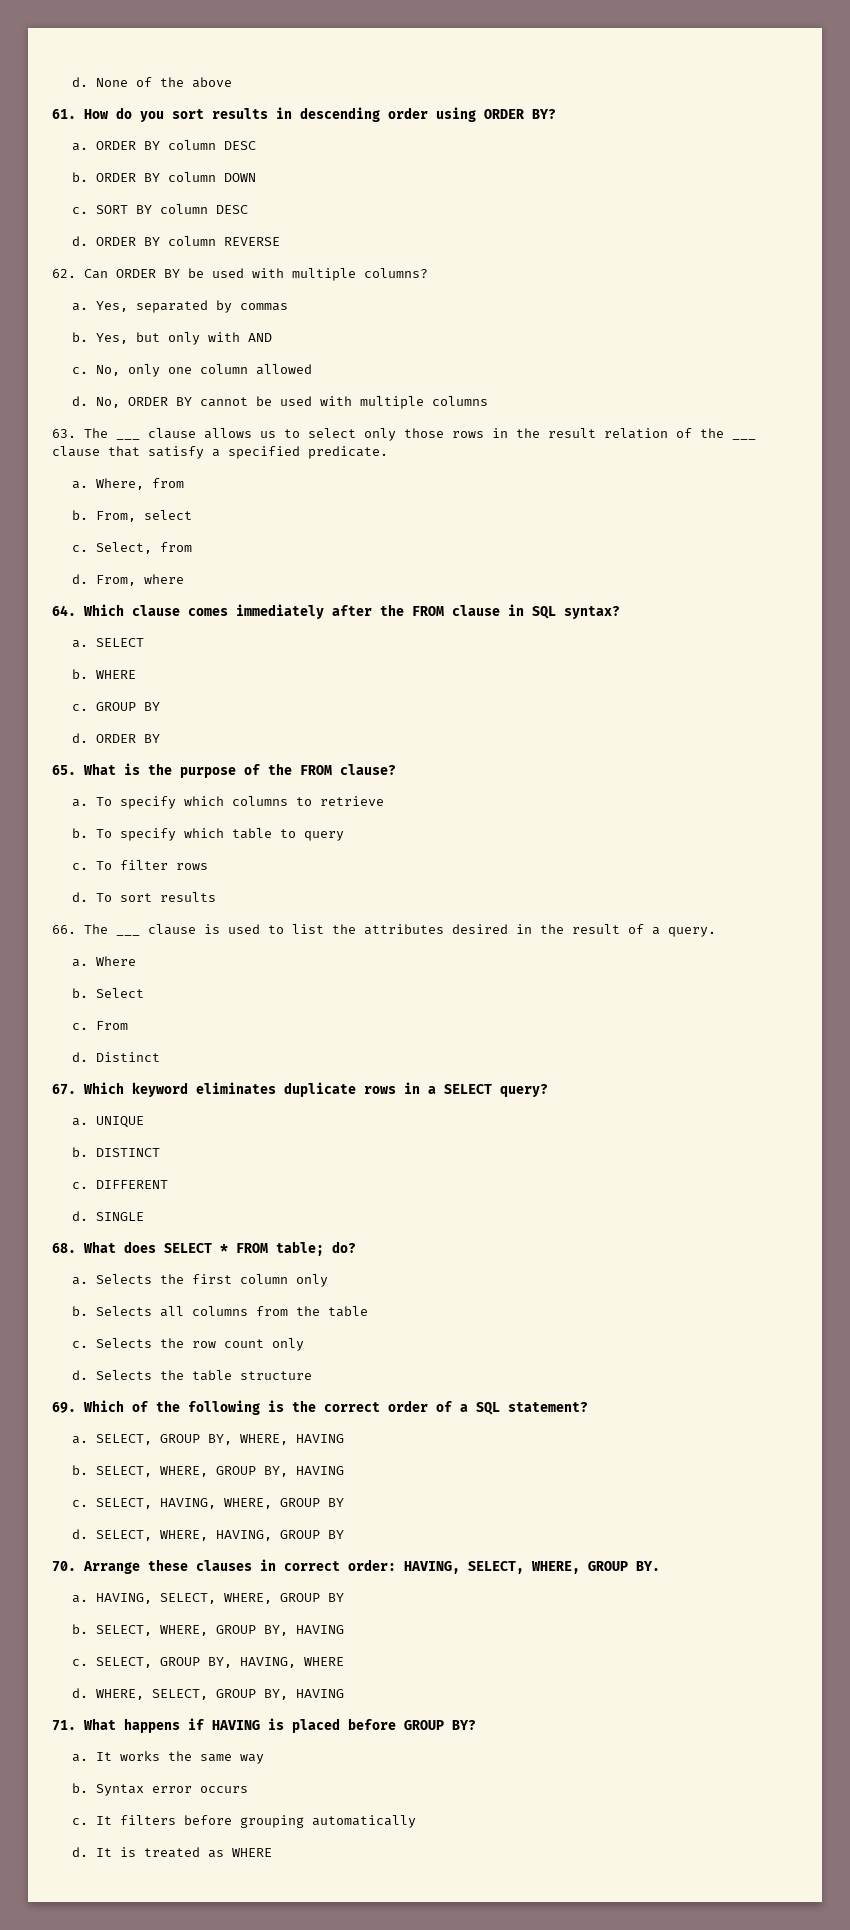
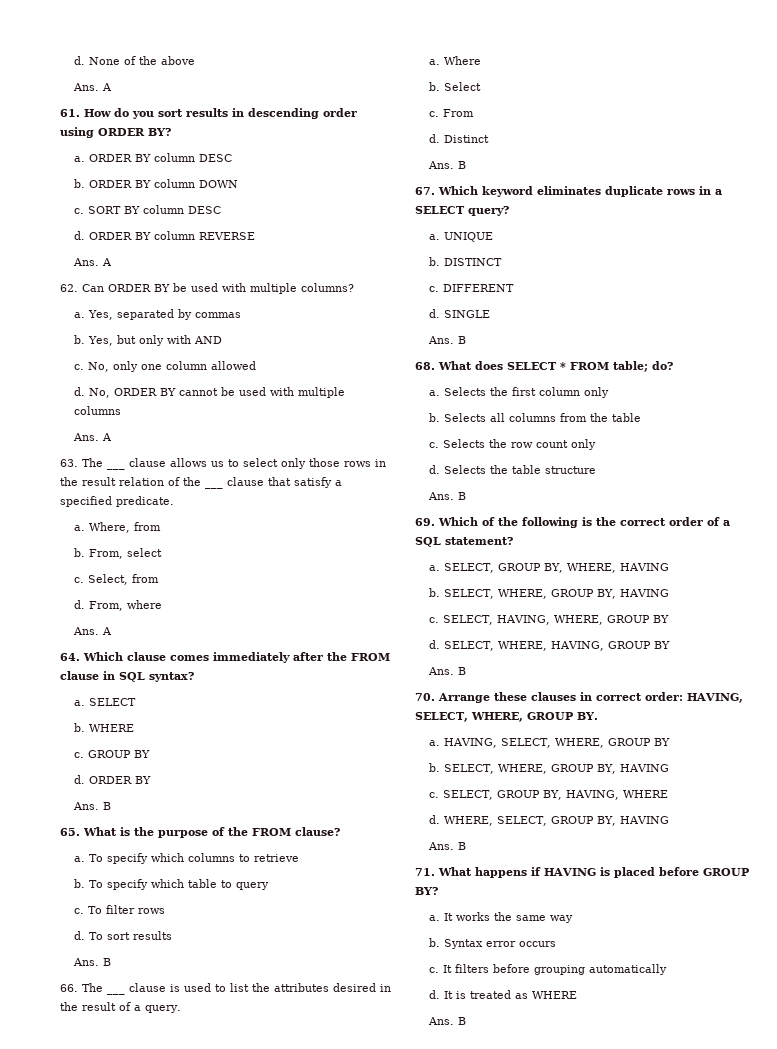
(232, 82) none -> [72,83,112,91] // Ans. A
(280, 241) none -> [72,258,112,266] // Ans. A
(488, 401) none -> [72,433,112,441] // Ans. A
(184, 579) none -> [72,627,112,635] // Ans. A
(160, 738) none -> [72,802,111,810] // Ans. B
(216, 897) none -> [72,958,111,966] // Ans. B
(160, 1057) none -> [427,161,466,169] // Ans. B
(144, 1216) none -> [427,336,466,344] // Ans. B
(312, 1375) none -> [427,492,466,500] // Ans. B
(344, 1534) none -> [427,667,466,675] // Ans. B
(344, 1693) none -> [427,842,466,850] // Ans. B
(272, 1852) none -> [427,1017,466,1025] // Ans. B

